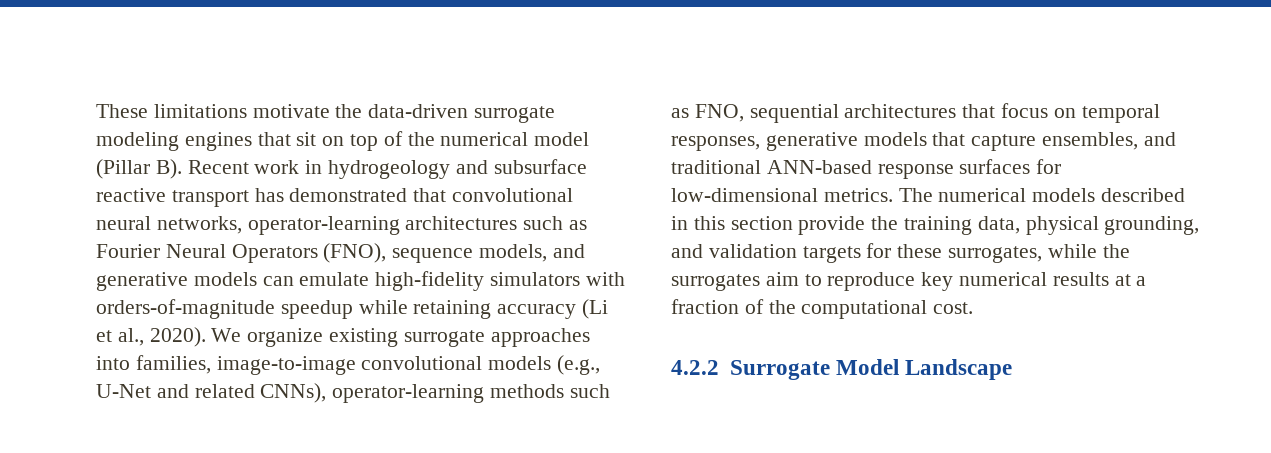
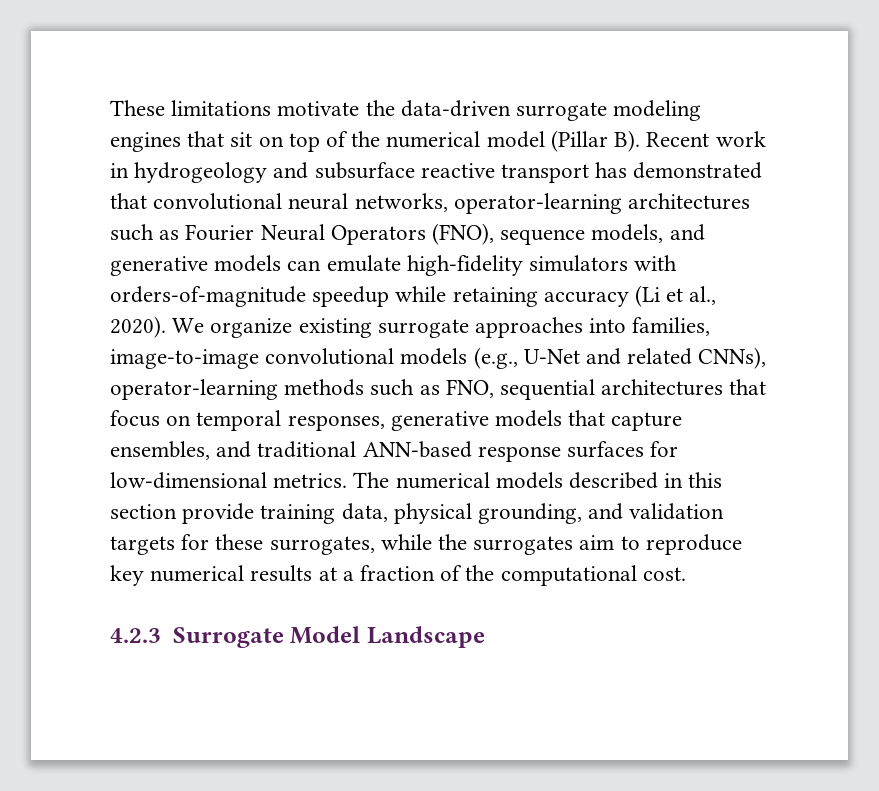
[871,216,899,230] the -> (255, 513) none
[671,360,719,375] 4.2.2 -> [110,628,161,643] 4.2.3

